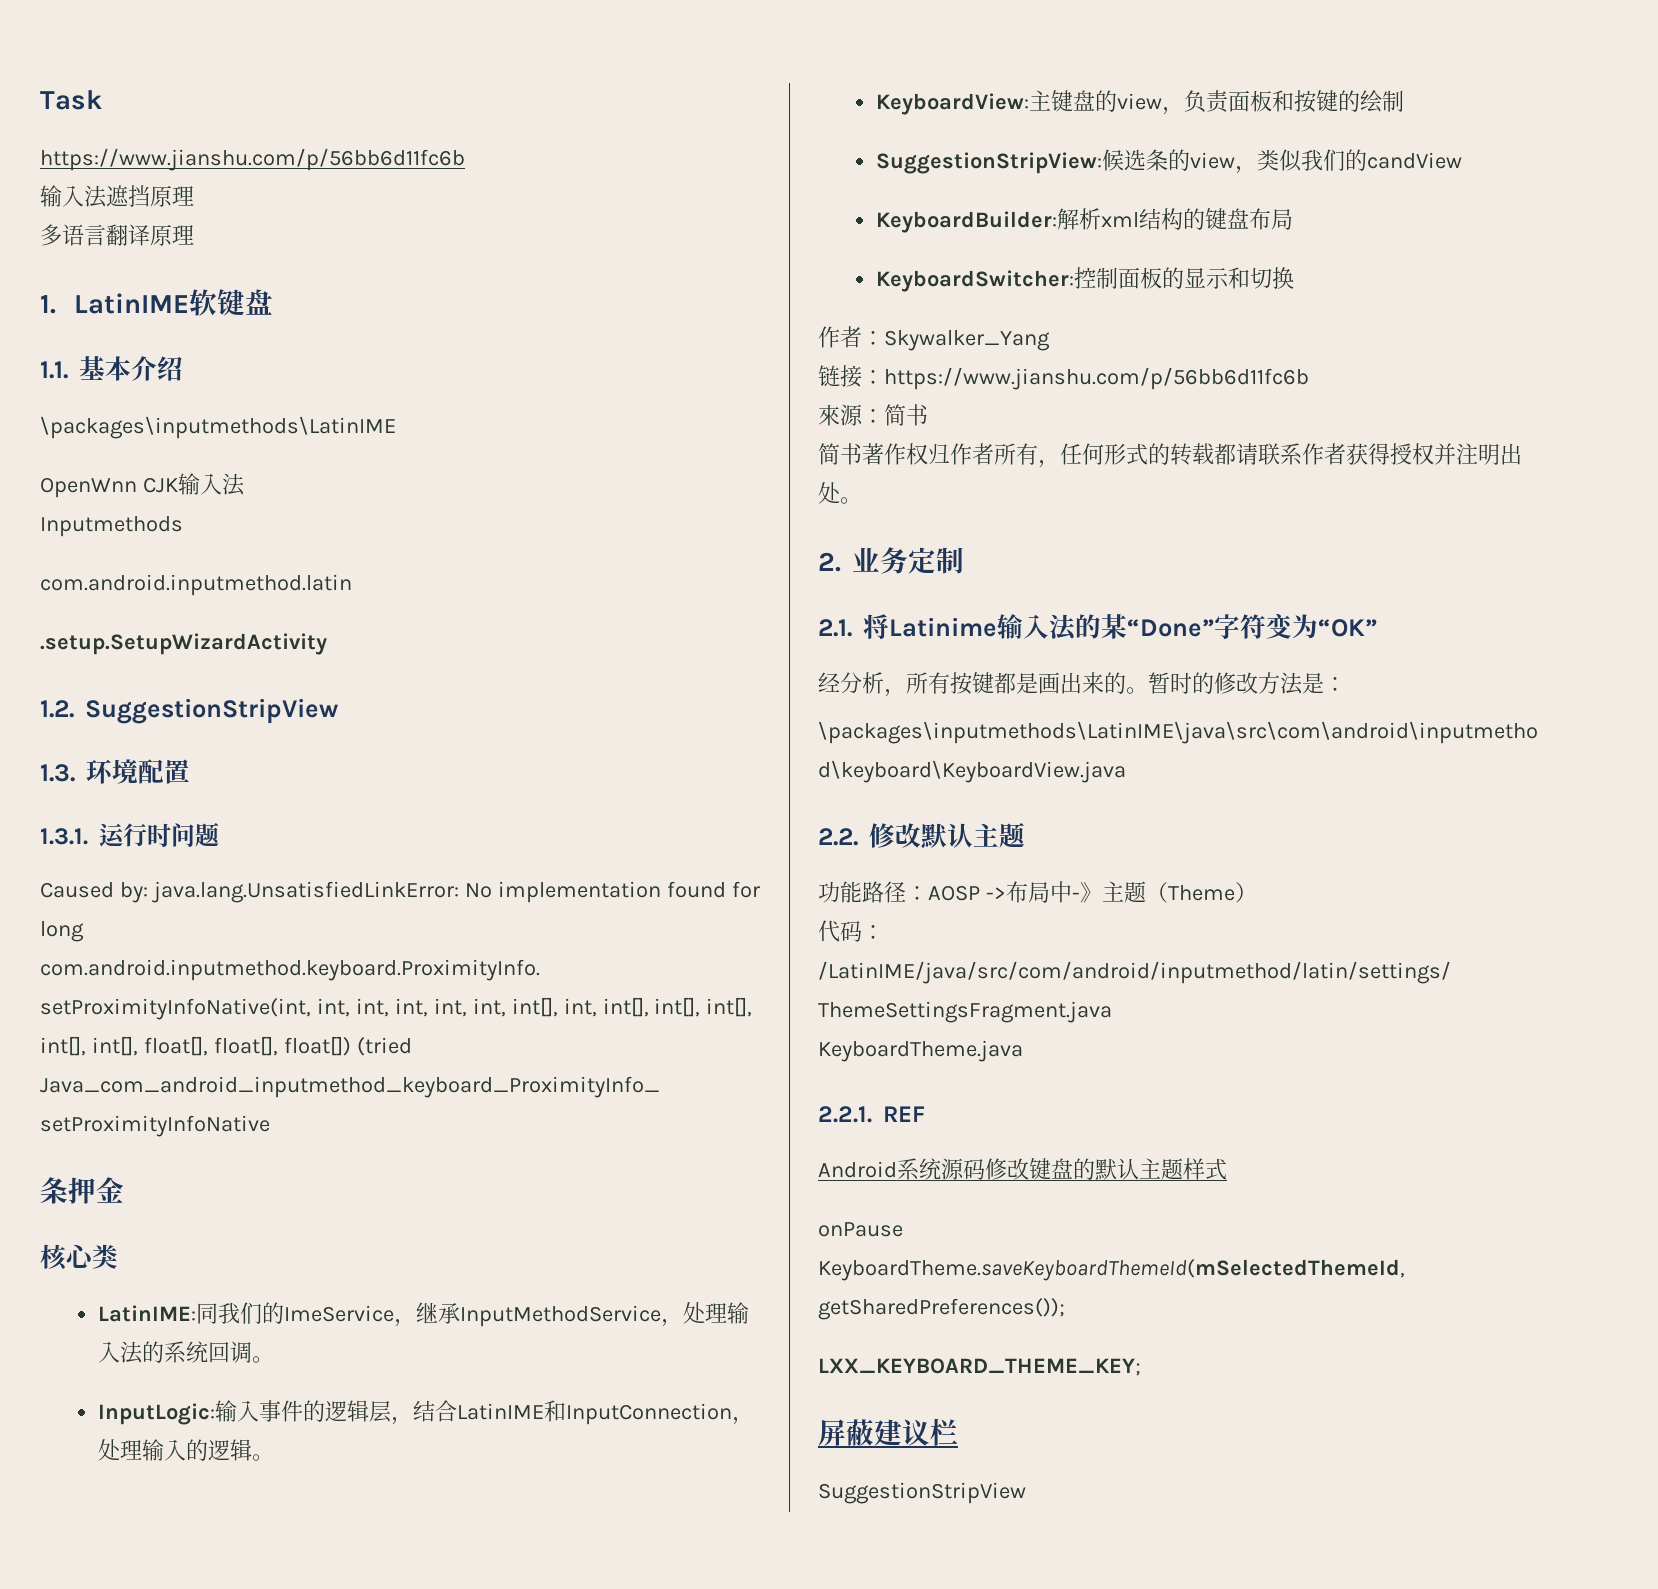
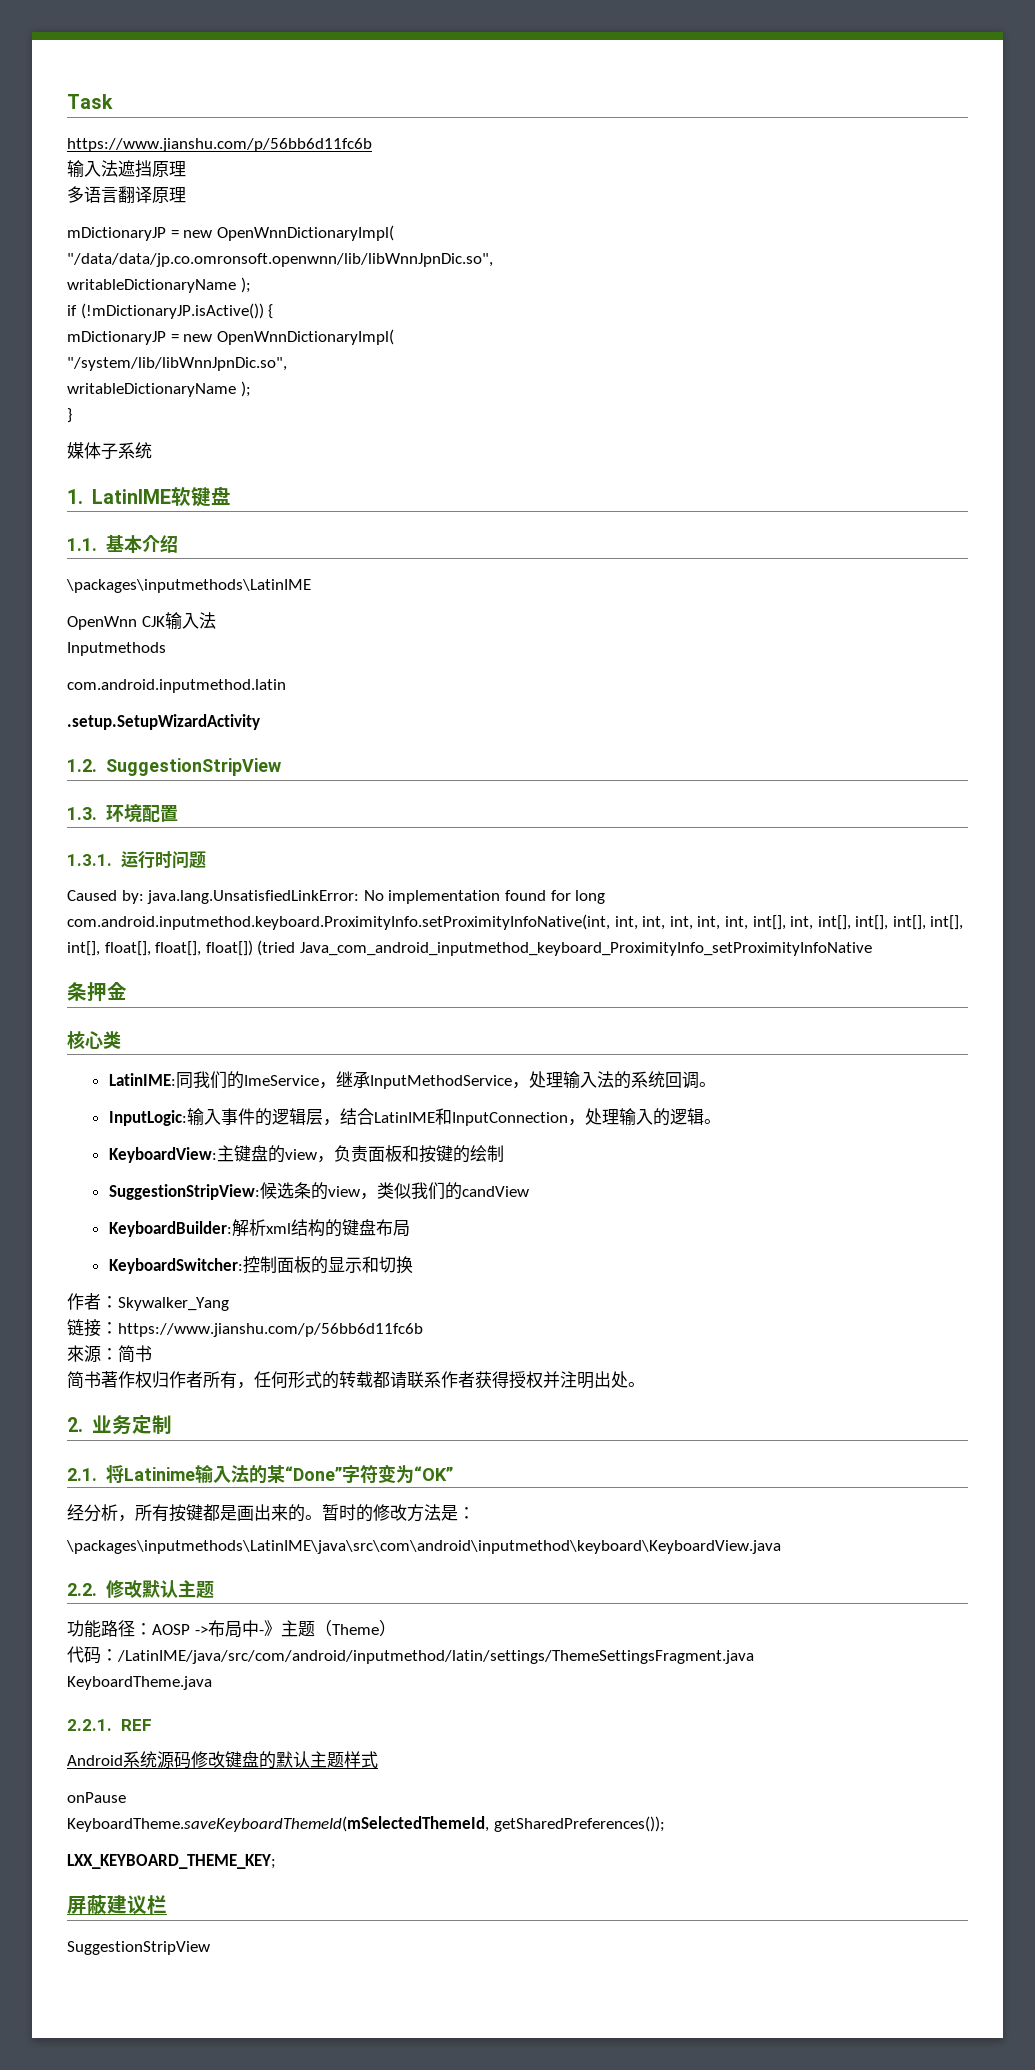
(194, 235) none -> [67,225,394,241] [67,253,493,267] [67,277,251,293] [67,303,274,319] [67,329,394,345] [67,357,287,371] [67,381,251,397] [67,408,72,423] [67,442,152,460] // mDictionaryJP = new OpenWnnDictionaryImpl( // "/data/data/jp.co.omronsoft.openwnn/lib/libWnnJpnDic.so", // writableDictionaryName ); // if (!mDictionaryJP.isActive()) { // mDictionaryJP = new OpenWnnDictionaryImpl( // "/system/lib/libWnnJpnDic.so", // writableDictionaryName ); // } // 媒体子系统

